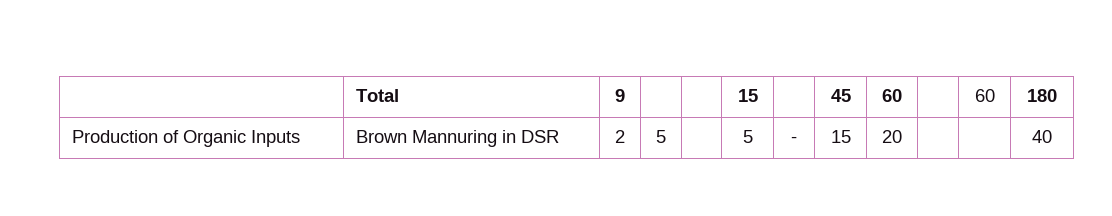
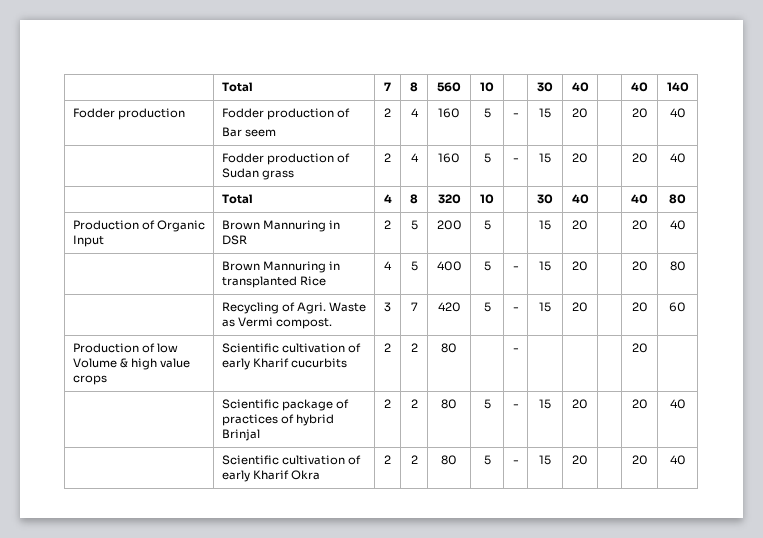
[356,89,400,102] [615,89,625,102] [737,89,758,102] [830,89,851,102] [882,89,902,102] [974,89,995,102] [1027,89,1057,102] | Total | 9 | | | 15 | | 45 | 60 | | 60 | 180 -> [221,82,253,92] [384,82,391,91] [410,82,418,92] [437,82,461,92] [480,82,494,92] [537,82,553,92] [571,82,589,92] [631,82,648,92] [666,82,689,92] [72,108,185,120] [221,108,350,120] [221,127,276,137] [384,108,391,117] [410,108,419,117] [438,108,460,118] [483,108,491,118] [512,113,519,117] [539,108,551,118] [572,108,588,118] [631,108,648,118] [669,108,686,118] [221,153,350,165] [221,168,294,180] [384,153,391,162] [410,153,419,162] [438,153,460,163] [483,153,491,163] [512,158,519,162] [539,153,551,163] [572,153,588,163] [631,153,648,163] [669,153,686,163] [221,194,253,204] [383,194,392,203] [410,194,418,204] [437,194,461,204] [480,194,494,204] [537,194,553,204] [571,194,589,204] [631,194,648,204] [669,194,686,204] | Total | 7 | 8 | 560 | 10 | | 30 | 40 | | 40 | 140 // Fodder production | Fodder production of // Bar seem | 2 | 4 | 160 | 5 | - | 15 | 20 | | 20 | 40 // | Fodder production of Sudan grass | 2 | 4 | 160 | 5 | - | 15 | 20 | | 20 | 40 // | Total | 4 | 8 | 320 | 10 | | 30 | 40 | | 40 | 80
[251,130,301,147] Inputs -> [72,235,104,247] Input
[742,130,753,143] [791,136,797,143] [830,130,851,143] [882,130,902,143] | 5 | - | 15 | 20 | | -> [436,220,462,230] [483,220,491,230] [539,220,551,230] [572,220,588,230] [631,220,648,230] [669,220,686,230] [221,261,340,273] [221,276,326,288] [384,261,392,270] [410,261,418,271] [436,261,462,271] [483,261,491,271] [512,266,519,270] [539,261,551,271] [572,261,588,271] [631,261,648,271] [669,261,686,271] [221,302,367,314] [221,317,332,329] [384,302,391,312] [410,302,418,311] [437,302,461,312] [483,302,491,312] [512,307,519,311] [539,302,551,312] [572,302,588,312] [631,302,648,312] [669,302,686,312] [72,343,178,353] [72,358,191,370] [72,375,107,385] [221,343,361,353] [221,358,347,370] [384,343,391,352] [410,343,418,352] [441,343,457,353] [512,348,519,352] [631,343,648,353] [221,399,349,411] [221,414,334,426] [221,429,260,441] [384,399,391,408] [410,399,418,408] [441,399,457,409] [483,399,491,409] [512,404,519,408] [539,399,551,409] [572,399,588,409] [631,399,648,409] [669,399,686,409] [221,455,361,465] [221,470,320,482] [384,455,391,464] [410,455,418,464] [441,455,457,465] [483,455,491,465] [512,460,519,464] [539,455,551,465] [572,455,588,465] [631,455,648,465] 200 | 5 | | 15 | 20 | | 20 | 40 // | Brown Mannuring in transplanted Rice | 4 | 5 | 400 | 5 | - | 15 | 20 | | 20 | 80 // | Recycling of Agri. Waste as Vermi compost. | 3 | 7 | 420 | 5 | - | 15 | 20 | | 20 | 60 // Production of low Volume & high value crops | Scientific cultivation of early Kharif cucurbits | 2 | 2 | 80 | | - | | | | 20 | // | Scientific package of practices of hybrid Brinjal | 2 | 2 | 80 | 5 | - | 15 | 20 | | 20 | 40 // | Scientific cultivation of early Kharif Okra | 2 | 2 | 80 | 5 | - | 15 | 20 | | 20

